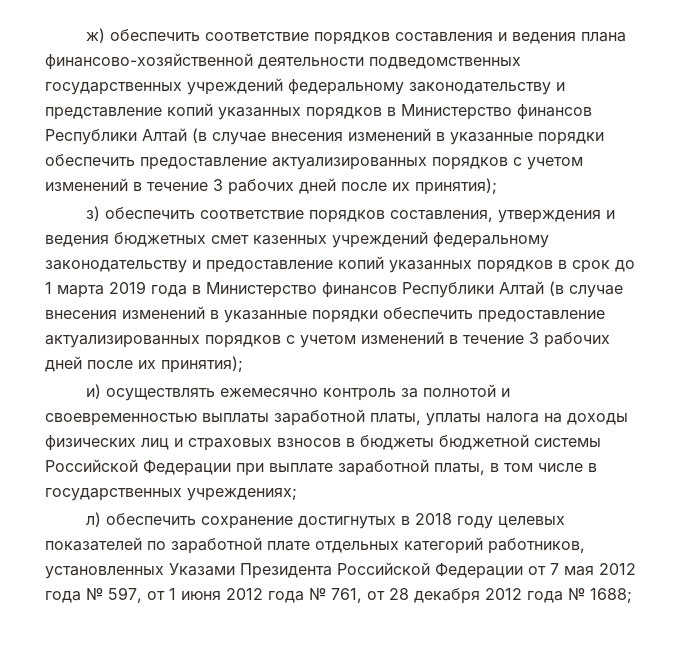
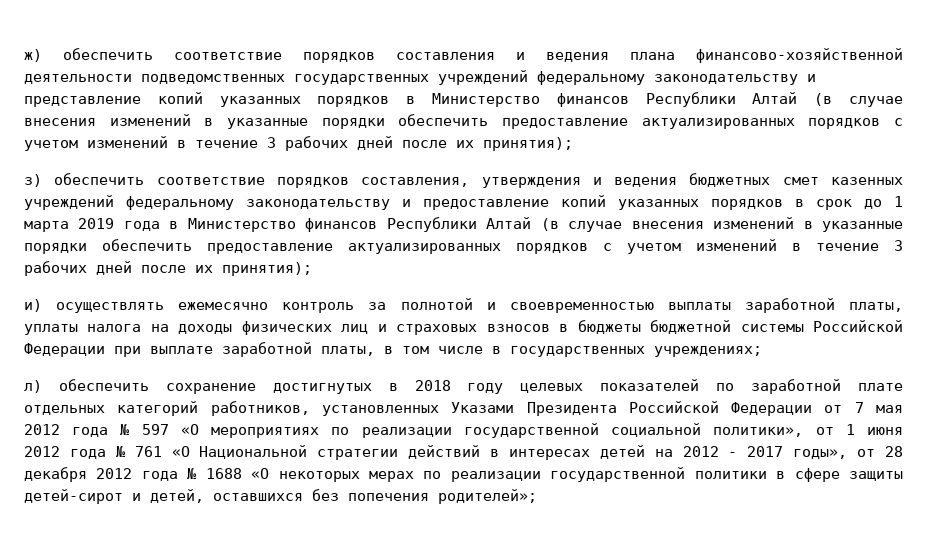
[108,587,142,603] 597, -> [141,423,804,438] 597 «О мероприятиях по реализации государственной социальной политики»,
[331,588,362,603] 761, -> [134,445,848,460] 761 «О Национальной стратегии действий в интересах детей на 2012 - 2017 годы»,
[590,588,632,603] 1688; -> [205,467,904,482] [24,489,537,504] 1688 «О некоторых мерах по реализации государственной политики в сфере защиты детей-сирот и детей, оставшихся без попечения родителей»;

